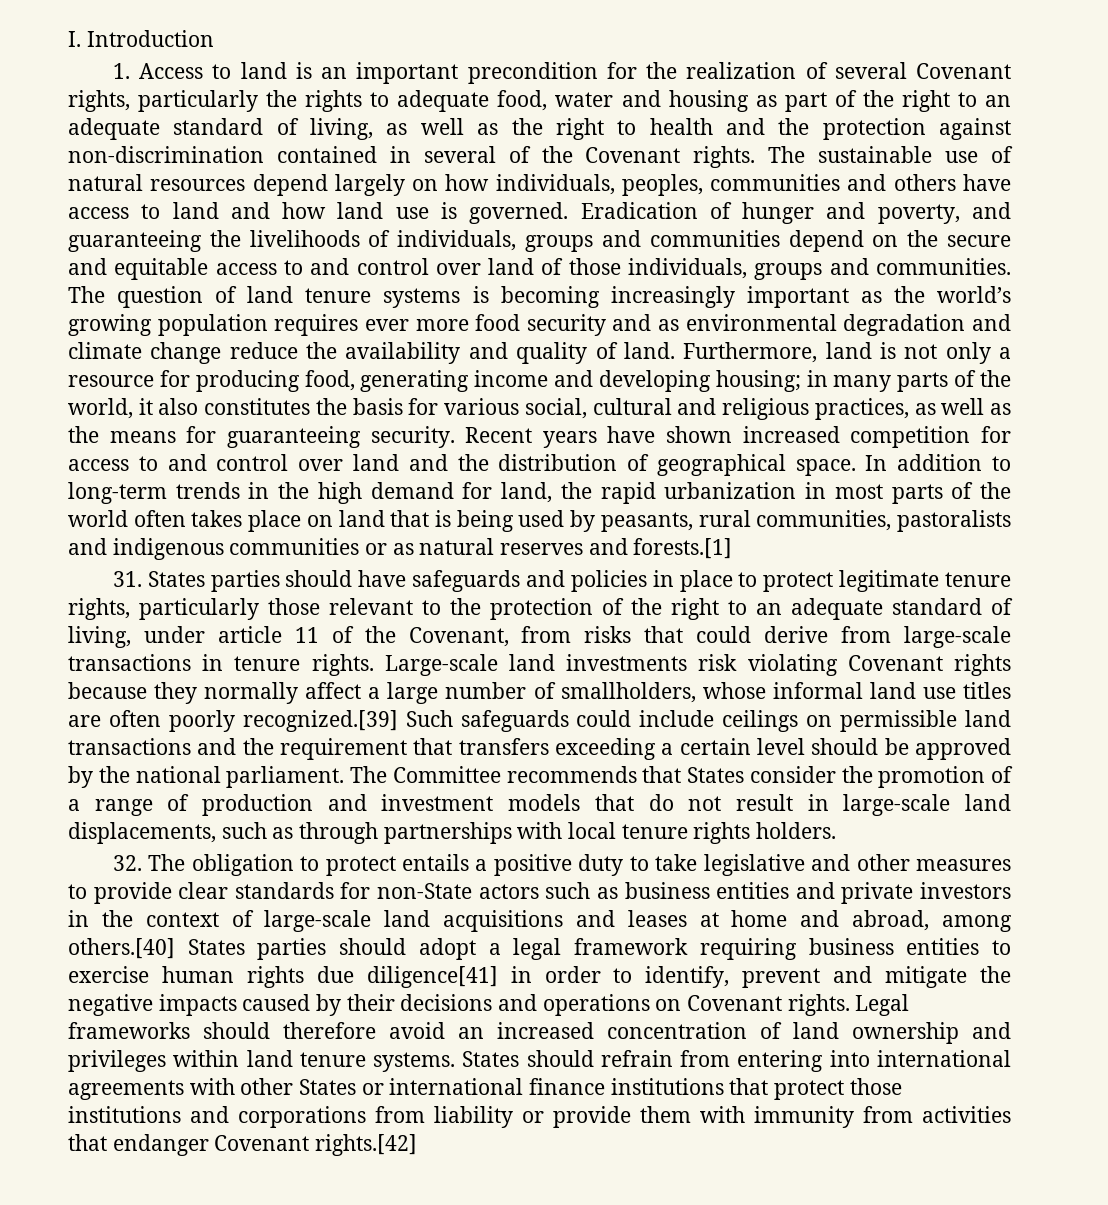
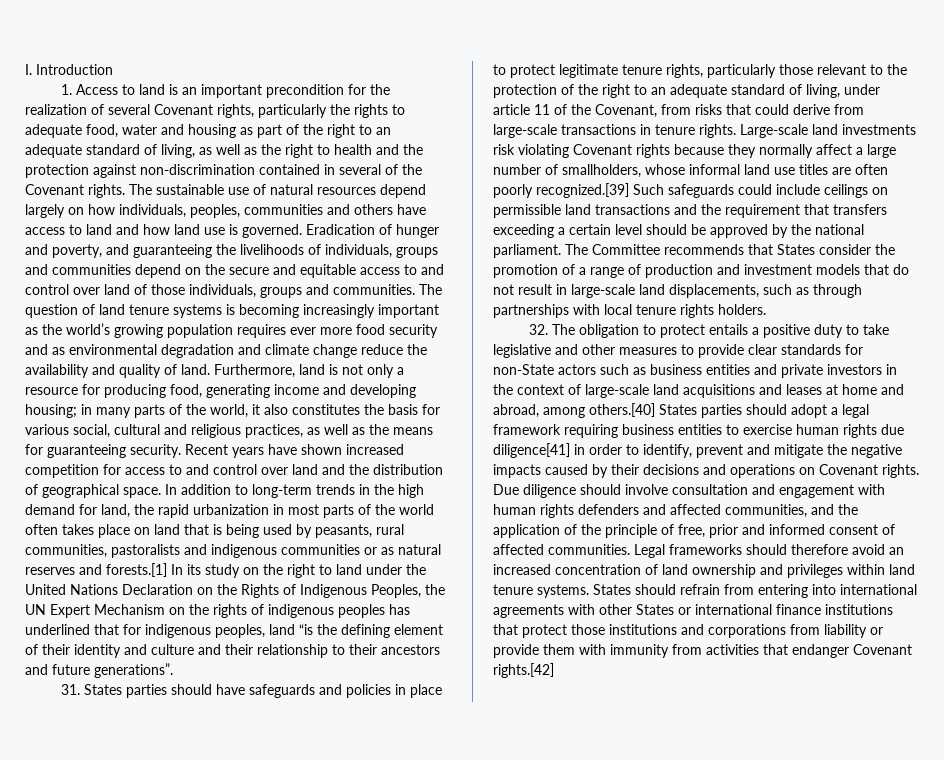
(733, 548) none -> [171,564,426,578] [25,584,445,598] [25,604,410,618] [25,624,443,638] [25,644,440,658] [25,663,173,678] In its study on the right to land under the United Nations Declaration on the Rights of Indigenous Peoples, the UN Expert Mechanism on the rights of indigenous peoples has underlined that for indigenous peoples, land “is the defining element of their identity and culture and their relationship to their ancestors and future generations”.
(850, 1005) none -> [493,484,885,498] [493,504,858,518] [493,524,895,538] [493,544,630,555] Due diligence should involve consultation and engagement with human rights defenders and affected communities, and the application of the principle of free, prior and informed consent of affected communities.

